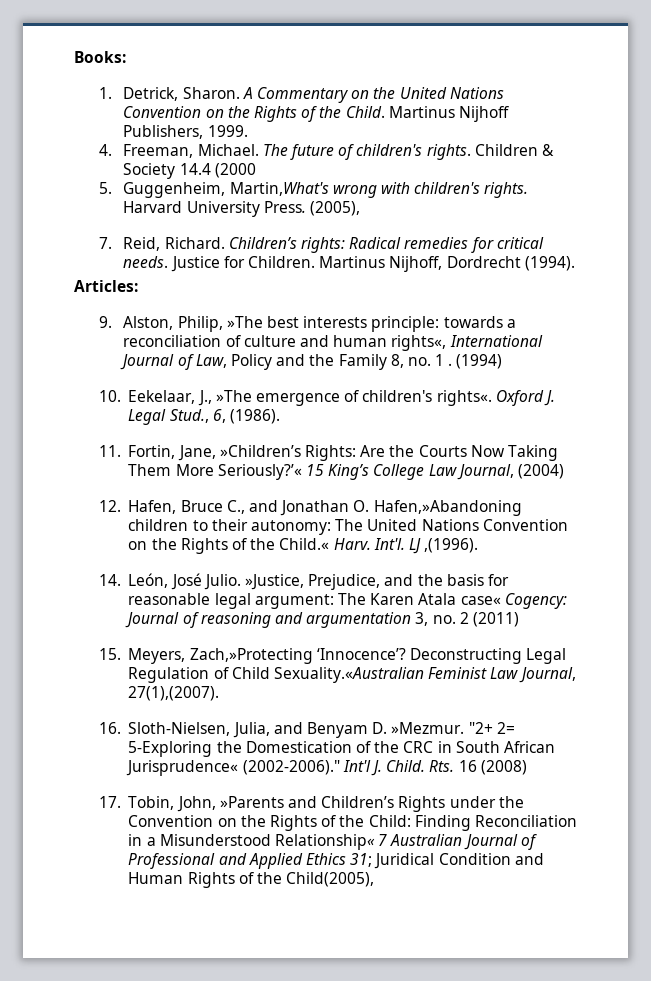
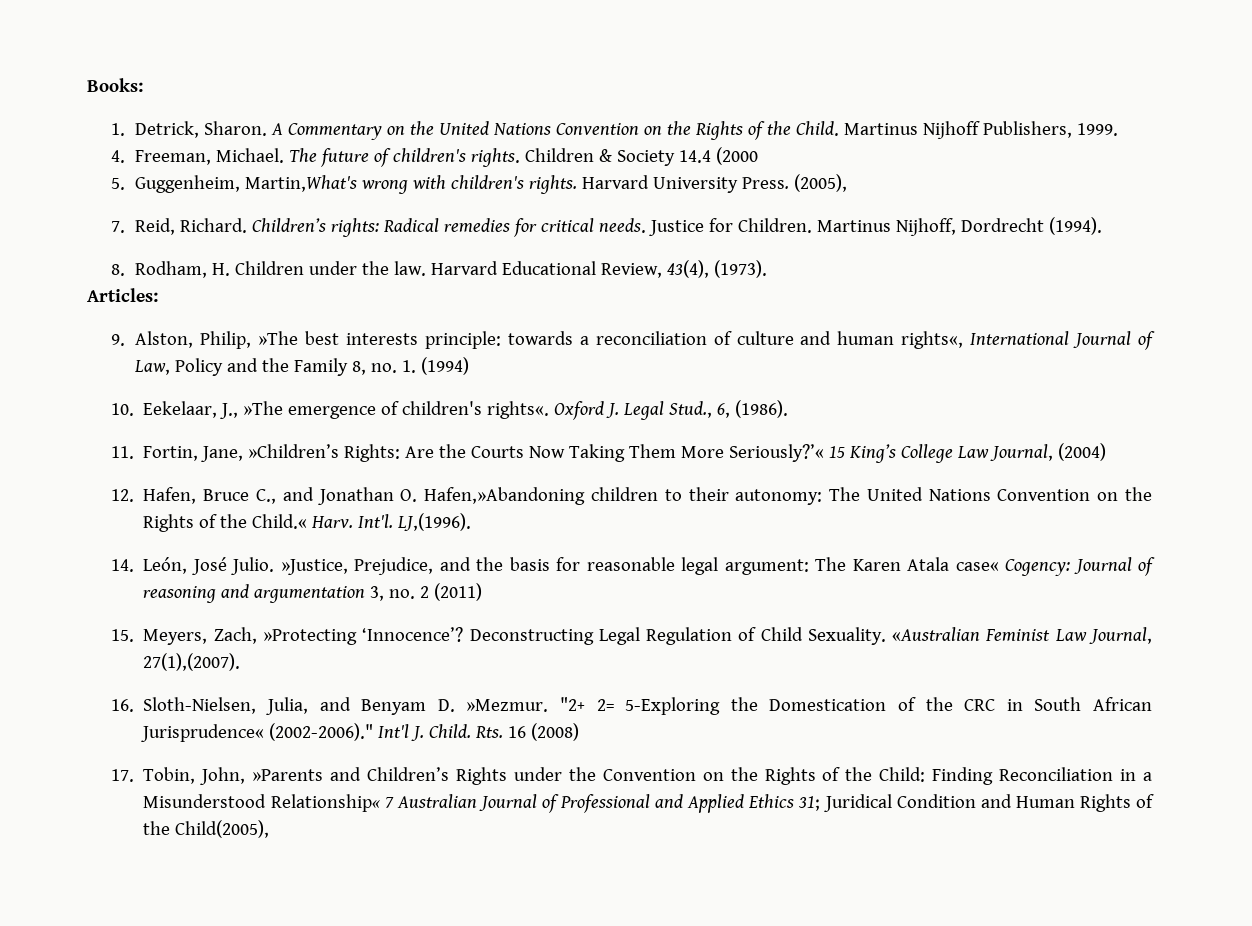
(575, 263) none -> [111,260,768,278] // 8. Rodham, H. Children under the law. Harvard Educational Review, 43(4), (1973).
[435,354,453,366] 1 . -> [402,360,417,373] 1.
[408,538,479,554] LJ ,(1996). -> [397,513,472,531] LJ,(1996).
[189,648,313,664] Zach,»Protecting -> [213,627,358,645] Zach, »Protecting
[274,667,425,683] Sexuality.«Australian -> [807,627,981,645] Sexuality. «Australian

